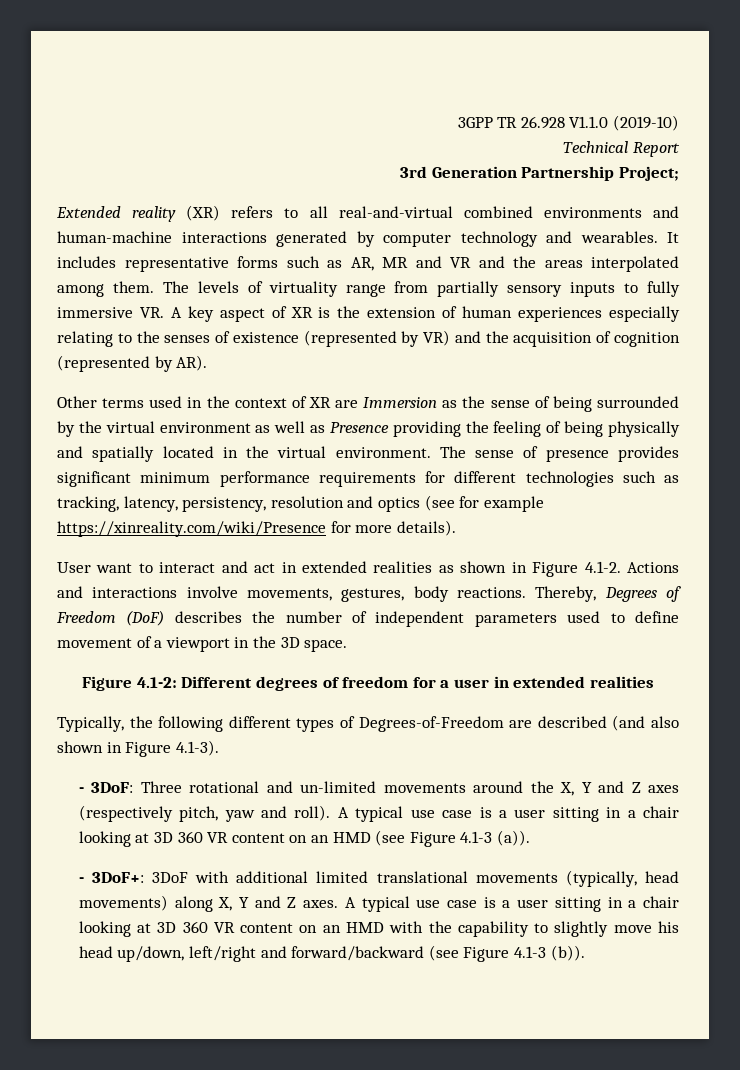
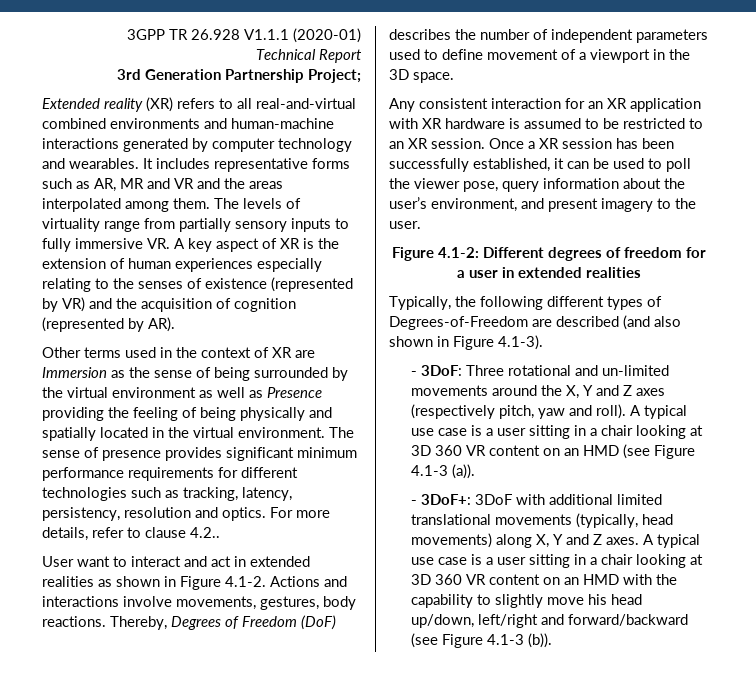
[569,115,679,131] V1.1.0 (2019-10) -> [244,28,361,43] V1.1.1 (2020-01)
[377,495,544,512] [57,520,456,537] optics (see for example https://xinreality.com/wiki/Presence for more details). -> [222,507,330,521] [42,527,220,541] optics. For more details, refer to clause 4.2..
(348, 645) none -> [389,98,701,112] [389,118,703,129] [389,138,674,149] [389,158,691,172] [389,178,685,192] [389,197,696,212] [389,221,421,229] // Any consistent interaction for an XR application with XR hardware is assumed to be restricted to an XR session. Once a XR session has been successfully established, it can be used to poll the viewer pose, query information about the user’s environment, and present imagery to the user.

